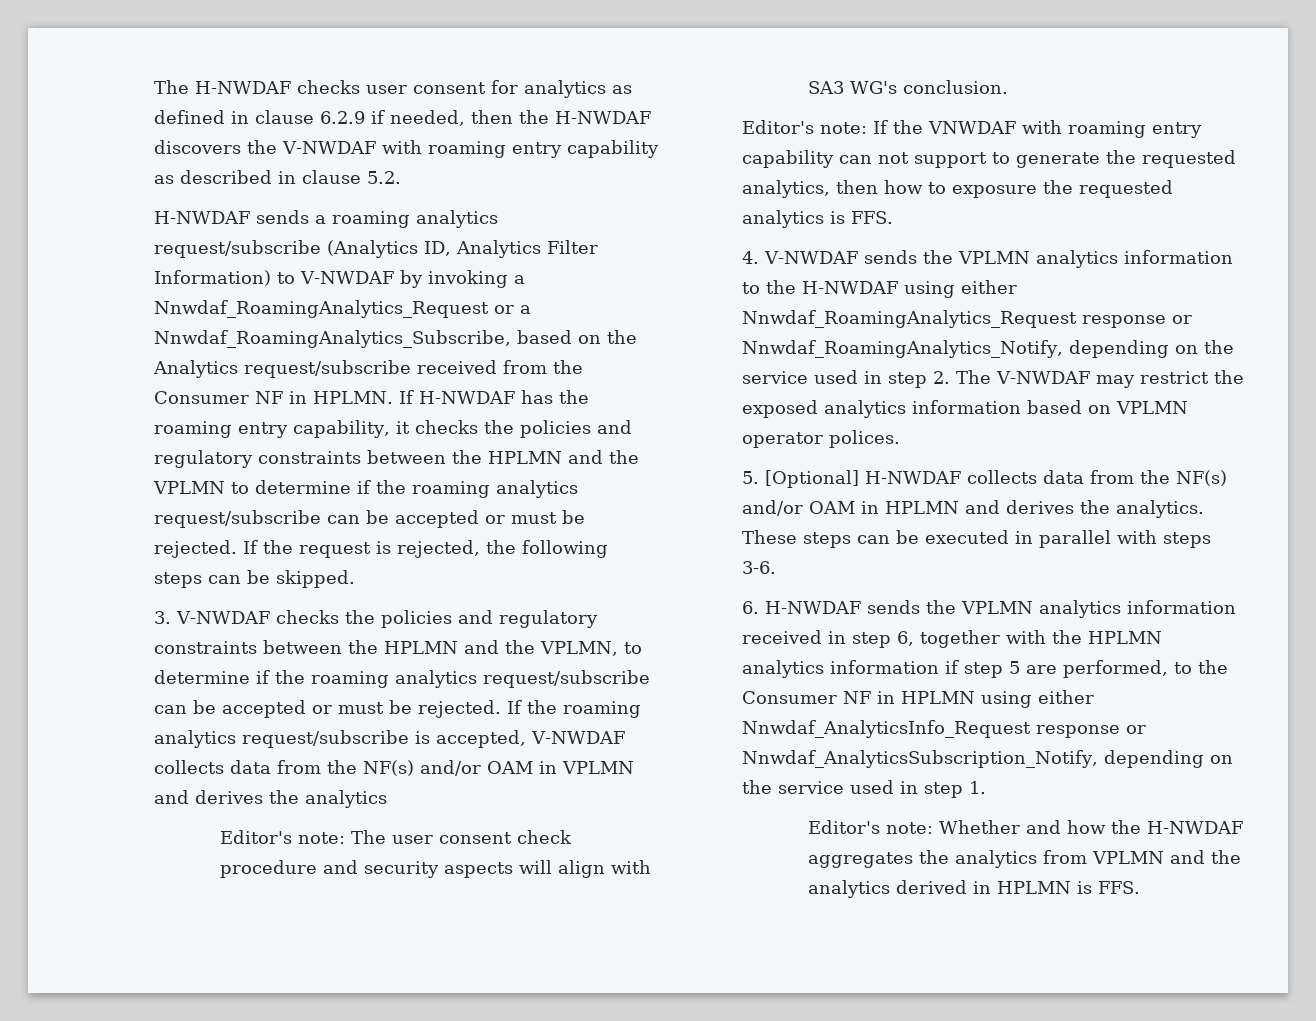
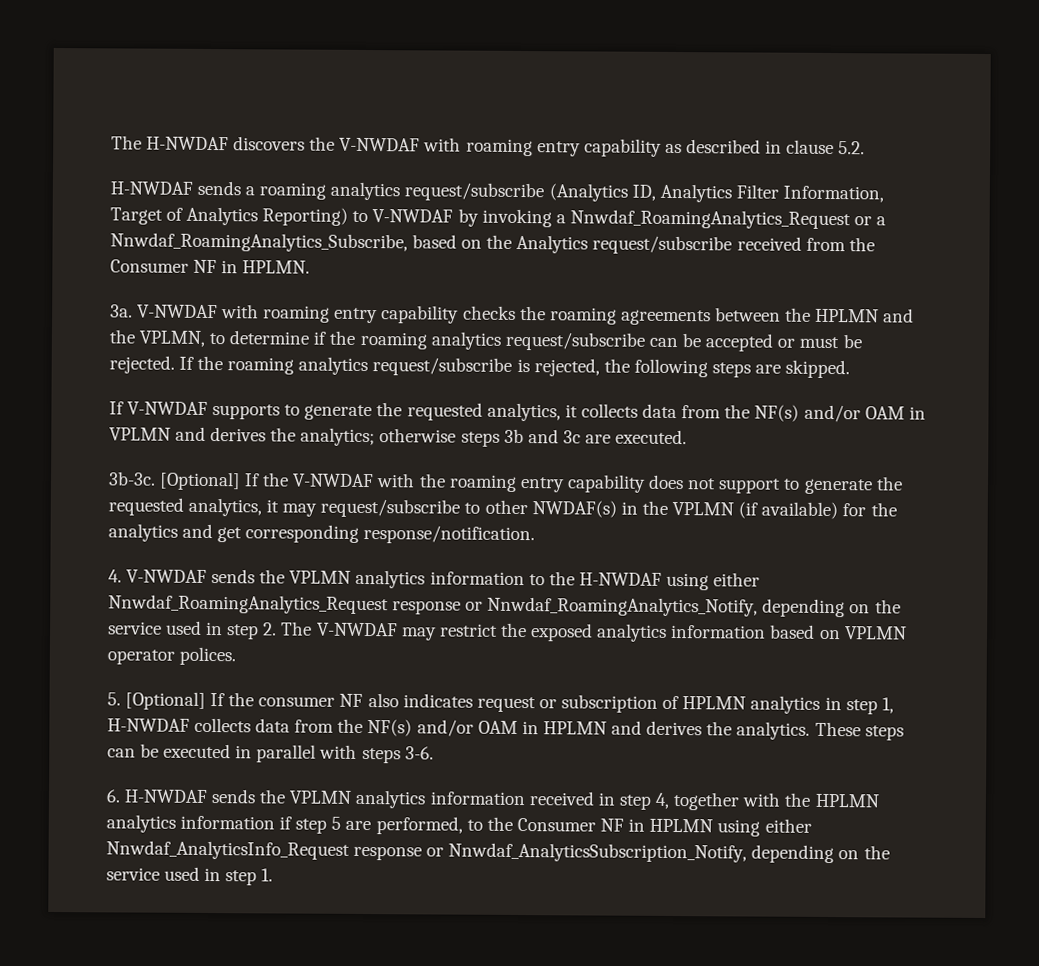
[297,80,633,98] [154,110,652,126] checks user consent for analytics as defined in clause 6.2.9 if needed, then the H-NWDAF -> (229, 143) none
[154,270,272,286] Information) -> [783,185,885,203] [109,206,349,226] Information, Target of Analytics Reporting)
[399,390,590,404] [154,420,633,438] [154,450,640,468] [153,480,579,498] [154,510,586,528] [154,540,609,558] [154,570,356,588] [154,610,599,628] [154,641,258,654] If H-NWDAF has the roaming entry capability, it checks the policies and regulatory constraints between the HPLMN and the VPLMN to determine if the roaming analytics request/subscribe can be accepted or must be rejected. If the request is rejected, the following steps can be skipped. // 3. V-NWDAF checks the policies and regulatory constraints -> [109,304,711,326] // 3a. V-NWDAF with roaming entry capability checks the roaming agreements
[436,730,626,748] accepted, V-NWDAF -> [533,358,851,379] [108,401,578,422] rejected, the following steps are skipped. // If V-NWDAF supports to generate the requested analytics, it
[305,790,388,808] [220,830,573,844] [220,860,652,878] [808,80,1009,94] [742,120,1203,138] [742,150,873,168] analytics // Editor's note: The user consent check procedure and security aspects will align with SA3 WG's conclusion. // Editor's note: If the VNWDAF with roaming entry capability can -> [300,427,688,447] [107,471,685,493] analytics; otherwise steps 3b and 3c are executed. // 3b-3c. [Optional] If the V-NWDAF with the roaming entry capability does
[836,180,1174,198] [742,210,894,228] then how to exposure the requested analytics is FFS. -> [265,498,897,520] [107,523,536,545] it may request/subscribe to other NWDAF(s) in the VPLMN (if available) for the analytics and get corresponding response/notification.
(860, 479) none -> [209,692,894,715] If the consumer NF also indicates request or subscription of HPLMN analytics in step 1,
[897,631,915,646] 6, -> [655,792,671,809] 4,
[808,820,1244,834] [808,850,1242,868] [808,880,1141,898] // Editor's note: Whether and how the H-NWDAF aggregates the analytics from VPLMN and the analytics derived in HPLMN is FFS. -> (274, 875) none

